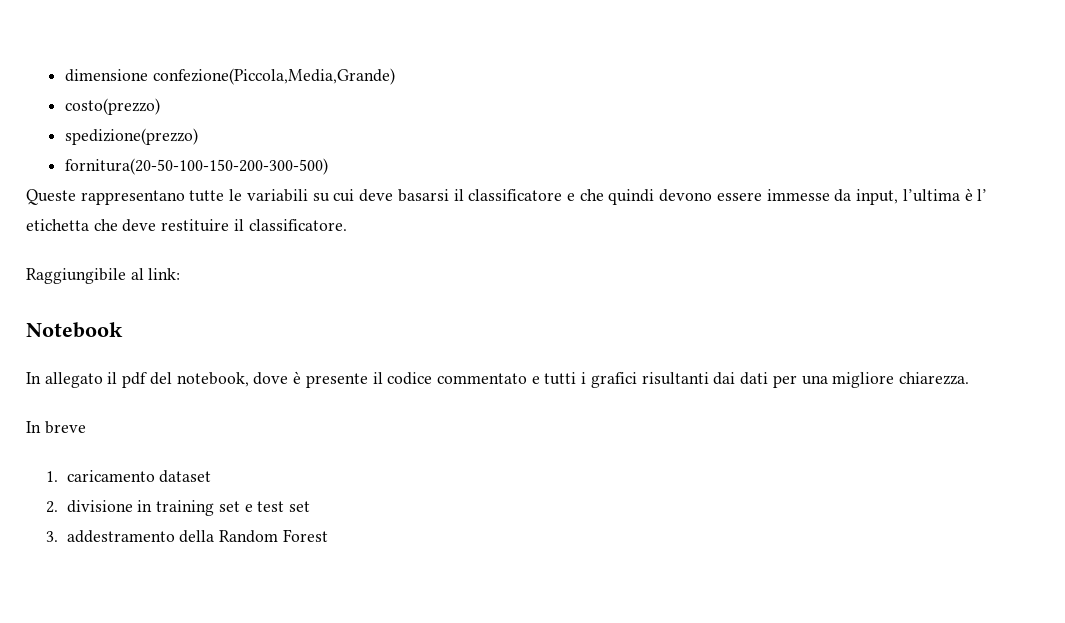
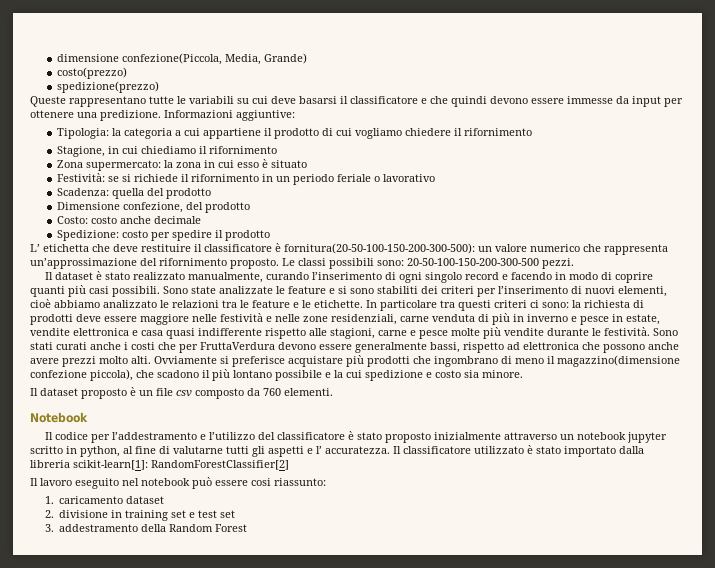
[152,68,395,85] confezione(Piccola,Media,Grande) -> [121,53,307,65] confezione(Piccola, Media, Grande)
[65,158,329,175] // fornitura(20-50-100-150-200-300-500) -> (159, 87) none
[856,188,988,205] input, l’ultima è l’ -> [632,96,683,107] [30,110,295,121] [56,128,532,139] [56,146,277,157] [56,159,307,171] [56,173,435,185] [56,188,211,199] [56,202,250,213] [56,216,201,224] [56,230,270,241] [30,244,40,252] input per ottenere una predizione. Informazioni aggiuntive: // Tipologia: la categoria a cui appartiene il prodotto di cui vogliamo chiedere il rifornimento // Stagione, in cui chiediamo il rifornimento // Zona supermercato: la zona in cui esso è situato // Festività: se si richiede il rifornimento in un periodo feriale o lavorativo // Scadenza: quella del prodotto // Dimensione confezione, del prodotto // Costo: costo anche decimale // Spedizione: costo per spedire il prodotto // L’
[248,219,347,231] [26,268,181,284] [26,322,123,338] [26,371,969,388] [26,421,86,434] classificatore. // Raggiungibile al link: // Notebook // In allegato il pdf del notebook, dove è presente il codice commentato e tutti i grafici risultanti dai dati per una migliore chiarezza. // In breve -> [204,243,668,255] [30,258,574,269] [45,271,654,283] [30,285,667,297] [30,299,644,311] [30,313,660,325] [30,327,678,339] [30,342,679,353] [30,355,680,367] [30,369,523,381] [30,387,333,399] [30,412,88,423] [45,431,668,443] [30,445,644,457] [30,460,289,470] [30,477,326,489] classificatore è fornitura(20-50-100-150-200-300-500): un valore numerico che rappresenta un’approssimazione del rifornimento proposto. Le classi possibili sono: 20-50-100-150-200-300-500 pezzi. // Il dataset è stato realizzato manualmente, curando l’inserimento di ogni singolo record e facendo in modo di coprire quanti più casi possibili. Sono state analizzate le feature e si sono stabiliti dei criteri per l’inserimento di nuovi elementi, cioè abbiamo analizzato le relazioni tra le feature e le etichette. In particolare tra questi criteri ci sono: la richiesta di prodotti deve essere maggiore nelle festività e nelle zone residenziali, carne venduta di più in inverno e pesce in estate, vendite elettronica e casa quasi indifferente rispetto alle stagioni, carne e pesce molte più vendite durante le festività. Sono stati curati anche i costi che per FruttaVerdura devono essere generalmente bassi, rispetto ad elettronica che possono anche avere prezzi molto alti. Ovviamente si preferisce acquistare più prodotti che ingombrano di meno il magazzino(dimensione confezione piccola), che scadono il più lontano possibile e la cui spedizione e costo sia minore. // Il dataset proposto è un file csv composto da 760 elementi. // Notebook // Il codice per l’addestramento e l’utilizzo del classificatore è stato proposto inizialmente attraverso un notebook jupyter scritto in python, al fine di valutarne tutti gli aspetti e l’ accuratezza. Il classificatore utilizzato è stato importato dalla libreria scikit-learn[1]: RandomForestClassifier[2] // Il lavoro eseguito nel notebook può essere cosi riassunto:

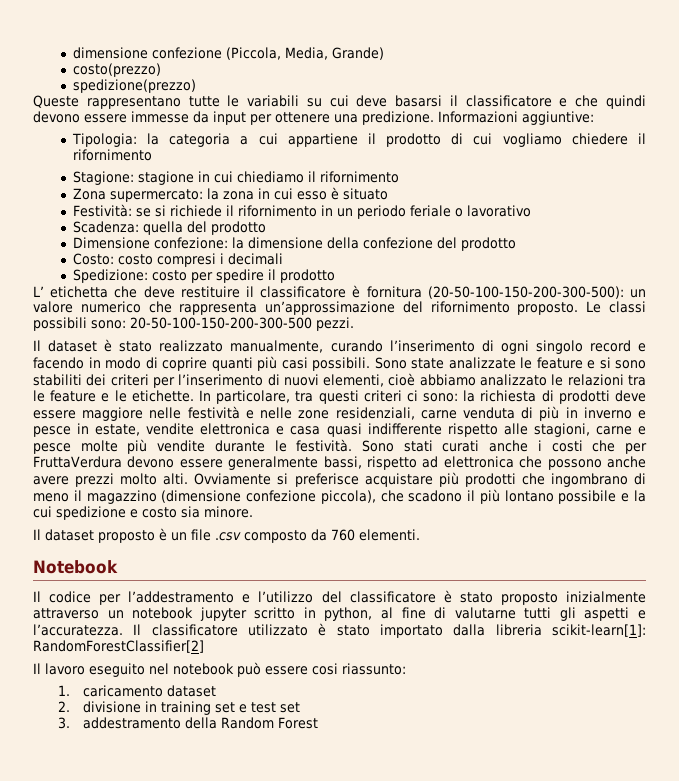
[56,53,222,65] dimensione confezione(Piccola, -> [72,47,281,60] dimensione confezione (Piccola,
[56,146,105,157] Stagione, -> [72,171,194,185] Stagione: stagione
[122,202,183,213] confezione, -> [153,237,433,249] confezione: la dimensione della confezione
[119,216,201,224] anche decimale -> [156,253,283,267] compresi i decimali
[284,243,475,254] fornitura(20-50-100-150-200-300-500): -> [366,286,624,299] fornitura (20-50-100-150-200-300-500):
[380,300,437,311] particolare -> [216,390,291,404] particolare,
[557,355,680,367] magazzino(dimensione -> [86,490,242,504] magazzino (dimensione
[176,390,192,397] csv -> [215,532,241,541] .csv
[316,446,390,454] l’ accuratezza. -> [33,624,123,636] l’accuratezza.

